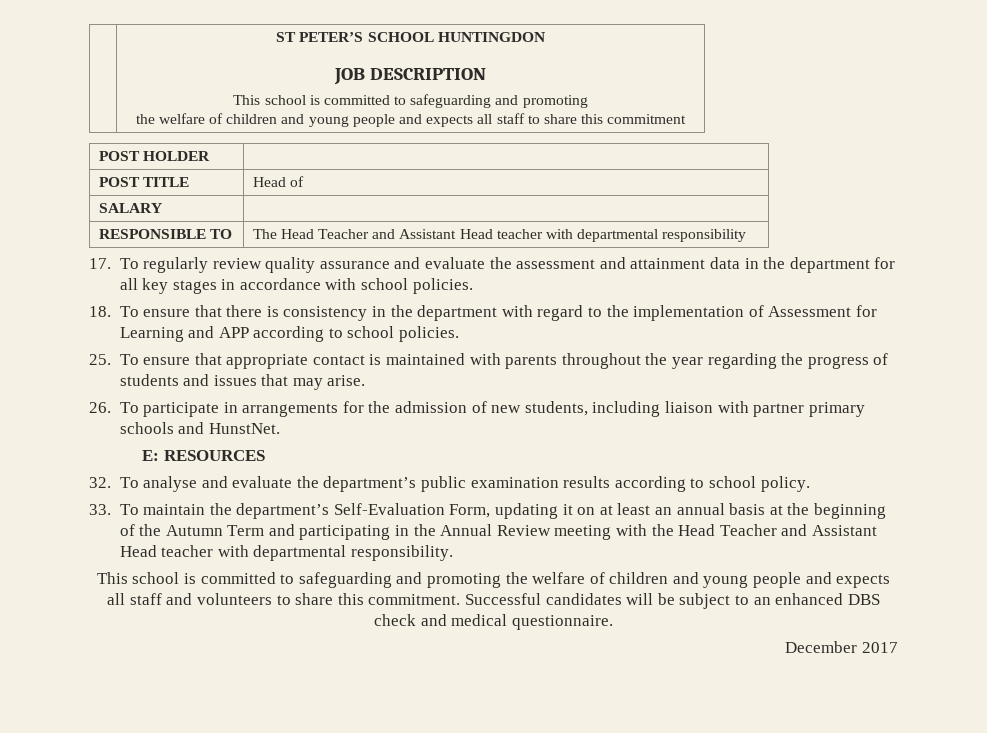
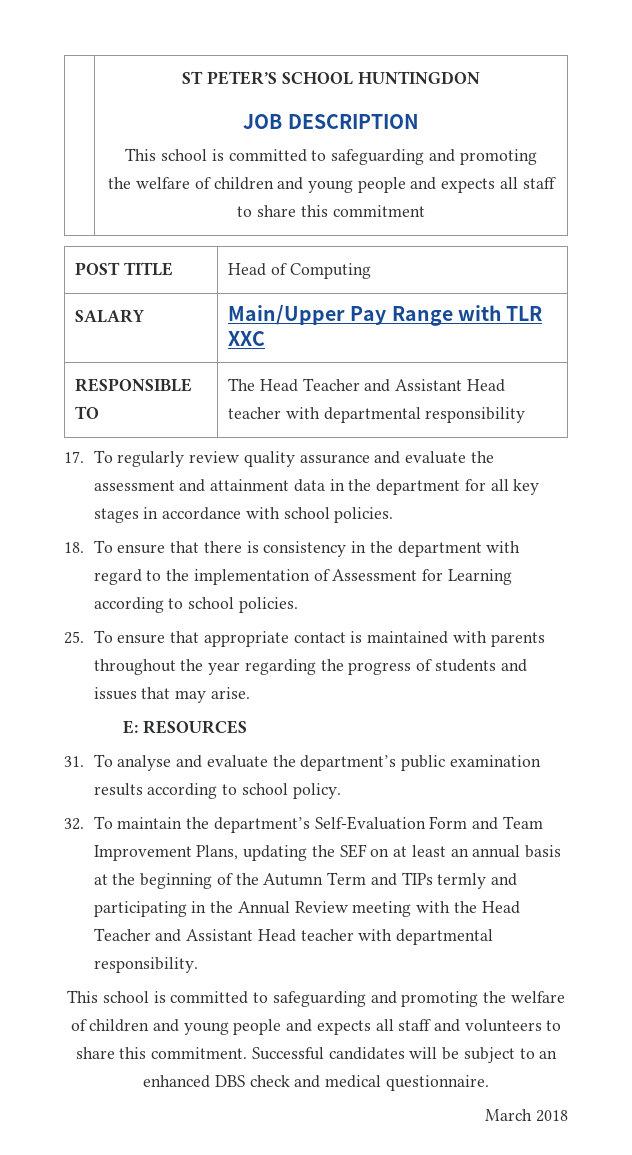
[98,151,210,161] // POST HOLDER | -> (425, 211) none
(304, 181) none -> [289,263,371,279] Computing
(162, 208) none -> [228,305,543,326] [228,331,266,346] Main/Upper Pay Range with TLR XXC
[188,326,249,338] and APP -> (512, 577) none
[89,401,865,417] [119,422,280,434] // 26. To participate in arrangements for the admission of new students, including liaison with partner primary schools and HunstNet. -> (250, 693) none
[89,477,111,488] 32. -> [64,756,84,767] 31.
[89,504,111,515] 33. -> [64,818,84,830] 32.
[449,503,573,519] Form, updating it -> [429,816,543,830] [93,844,367,861] Form and Team Improvement Plans, updating the SEF
(295, 530) none -> [401,872,517,889] TIPs termly and
[785,641,898,653] December 2017 -> [485,1109,568,1122] March 2018

